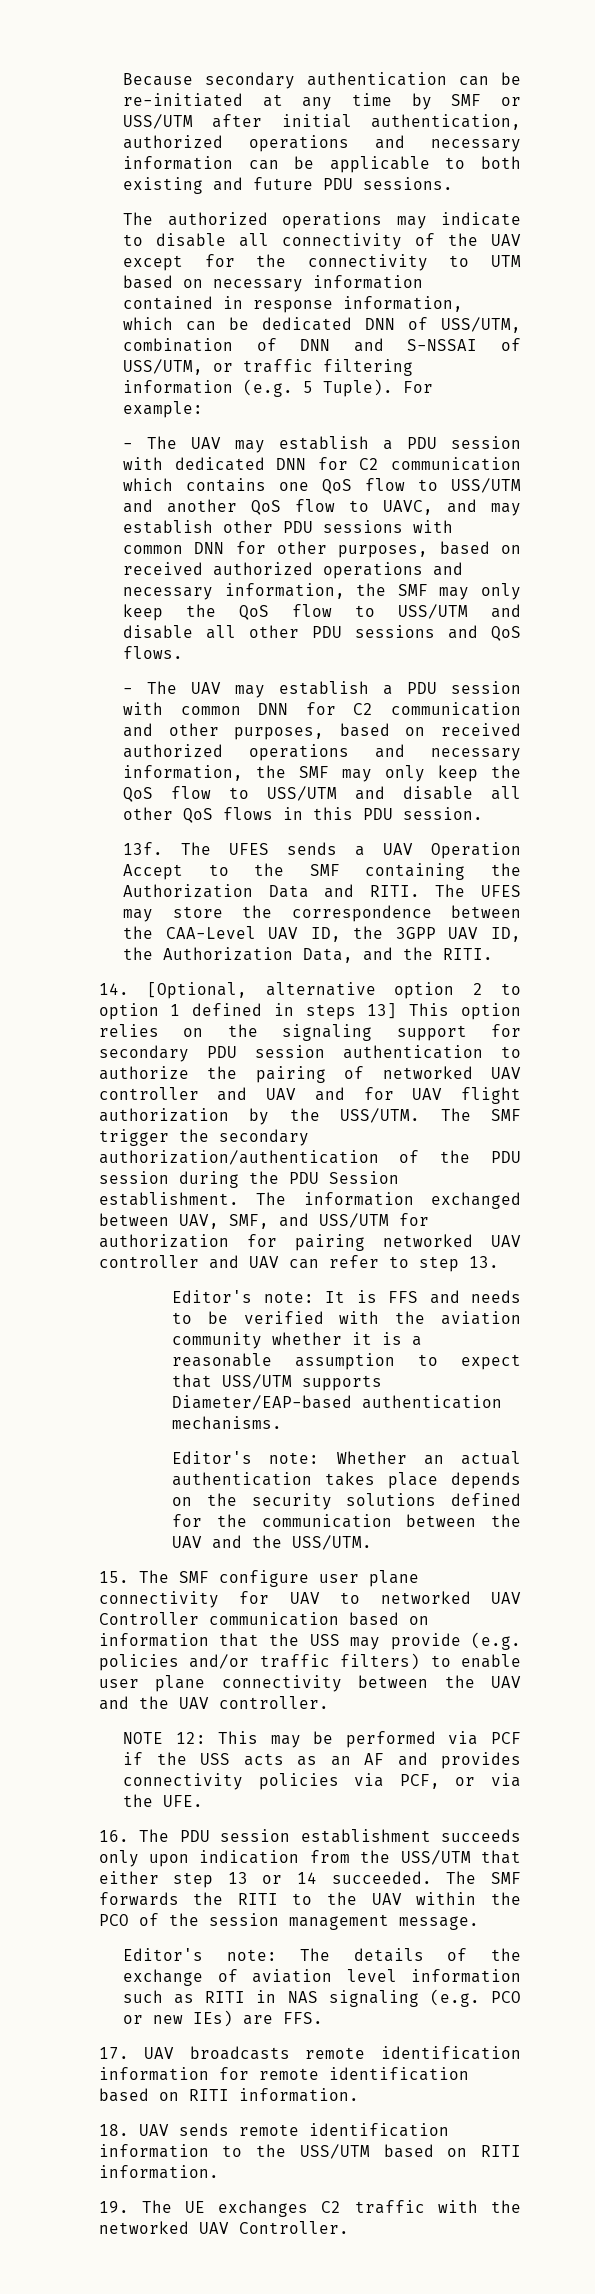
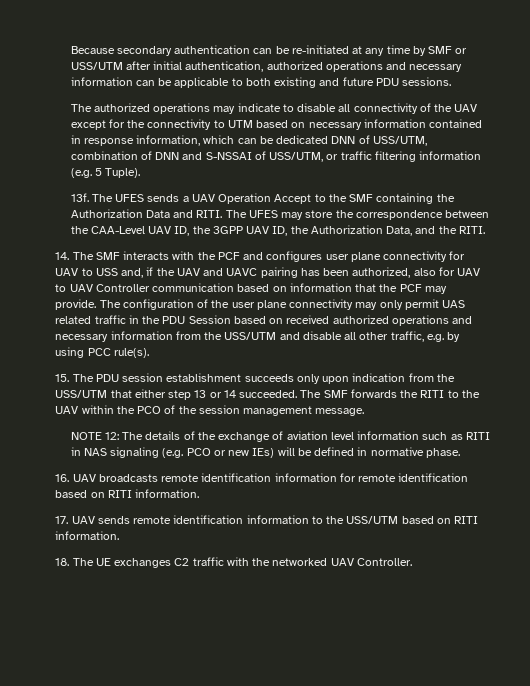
[403,381,434,393] [123,401,204,418] [123,436,521,453] [123,457,521,471] [123,478,521,494] [123,499,521,516] [123,520,454,534] [123,541,521,558] [123,562,464,579] [123,583,522,600] [123,604,521,621] [123,625,521,641] [123,646,184,659] [123,681,521,698] [123,702,521,716] [123,723,521,740] [123,744,521,761] [123,765,521,782] [123,786,521,802] [123,807,484,823] For example: // - The UAV may establish a PDU session with dedicated DNN for C2 communication which contains one QoS flow to USS/UTM and another QoS flow to UAVC, and may establish other PDU sessions with common DNN for other purposes, based on received authorized operations and necessary information, the SMF may only keep the QoS flow to USS/UTM and disable all other PDU sessions and QoS flows. // - The UAV may establish a PDU session with common DNN for C2 communication and other purposes, based on received authorized operations and necessary information, the SMF may only keep the QoS flow to USS/UTM and disable all other QoS flows in this PDU session. -> (141, 173) none
[147,982,521,999] [98,1003,521,1020] [98,1024,521,1041] [98,1045,521,1062] [98,1066,521,1083] [98,1087,521,1104] [98,1108,521,1125] [98,1129,309,1146] [98,1150,521,1165] [98,1171,399,1188] [98,1192,521,1209] [98,1213,429,1229] [98,1234,521,1251] [98,1255,499,1272] [172,1290,521,1304] [172,1311,521,1325] [172,1332,423,1349] [172,1353,521,1370] [172,1374,383,1391] [172,1395,503,1410] [172,1416,283,1430] [172,1451,521,1465] [172,1472,521,1489] [172,1493,521,1510] [172,1514,521,1528] [172,1535,373,1550] [98,1570,309,1587] [Optional, alternative option 2 to option 1 defined in steps 13] This option relies on the signaling support for secondary PDU session authentication to authorize the pairing of networked UAV controller and UAV and for UAV flight authorization by the USS/UTM. The SMF trigger the secondary authorization/authentication of the PDU session during the PDU Session establishment. The information exchanged between UAV, SMF, and USS/UTM for authorization for pairing networked UAV controller and UAV can refer to step 13. // Editor's note: It is FFS and needs to be verified with the aviation community whether it is a reasonable assumption to expect that USS/UTM supports Diameter/EAP-based authentication mechanisms. // Editor's note: Whether an actual authentication takes place depends on the security solutions defined for the communication between the UAV and the USS/UTM. // 15. The SMF configure -> [72,251,323,262] The SMF interacts with the PCF and configures
[380,1591,471,1604] networked -> [95,267,480,278] [55,284,67,292] USS and, if the UAV and UAVC pairing has been authorized, also for UAV to
[309,1632,521,1650] [98,1653,521,1671] [98,1675,521,1692] [98,1696,329,1710] [123,1731,521,1748] [123,1752,522,1769] [123,1773,522,1790] [123,1794,204,1807] [98,1830,129,1842] USS may provide (e.g. policies and/or traffic filters) to enable user plane connectivity between the UAV and the UAV controller. // NOTE 12: This may be performed via PCF if the USS acts as an AF and provides connectivity policies via PCF, or via the UFE. // 16. -> [399,284,447,294] [55,299,466,310] [55,315,473,326] [55,331,461,342] [55,347,149,358] [55,374,70,382] PCF may provide. The configuration of the user plane connectivity may only permit UAS related traffic in the PDU Session based on received authorized operations and necessary information from the USS/UTM and disable all other traffic, e.g. by using PCC rule(s). // 15.
[123,1948,277,1961] Editor's note: -> [70,432,119,440] NOTE 12:
[243,2012,324,2025] [98,2047,129,2059] are FFS. // 17. -> [277,447,460,458] [55,474,70,482] will be defined in normative phase. // 16.
[98,2124,129,2136] 18. -> [55,516,69,524] 17.
[98,2201,129,2213] 19. -> [55,558,70,566] 18.

